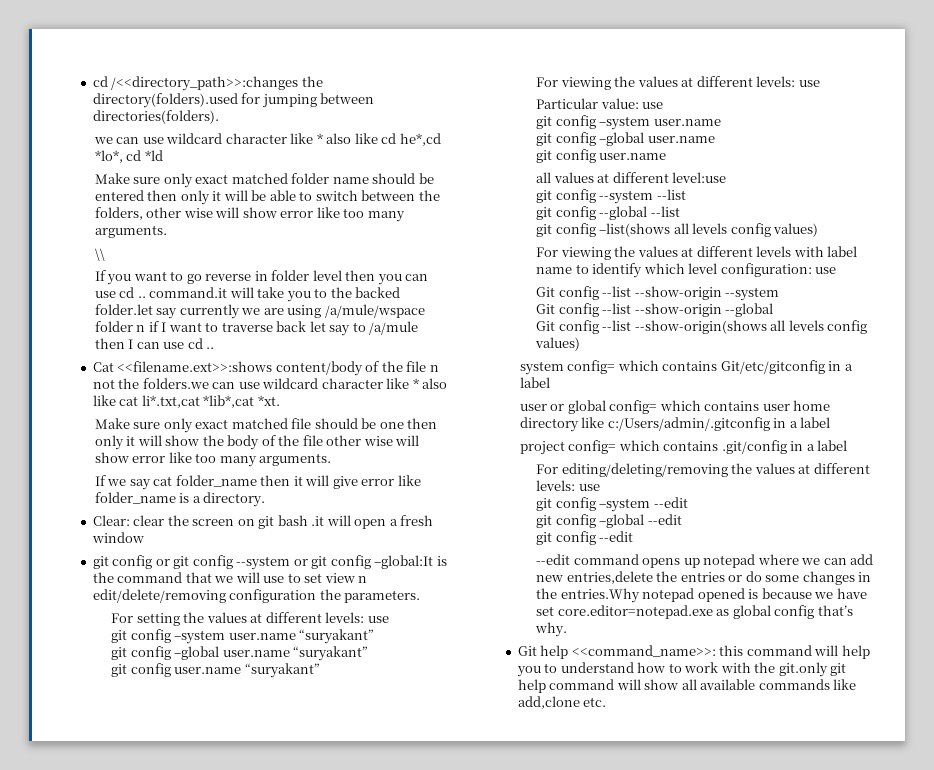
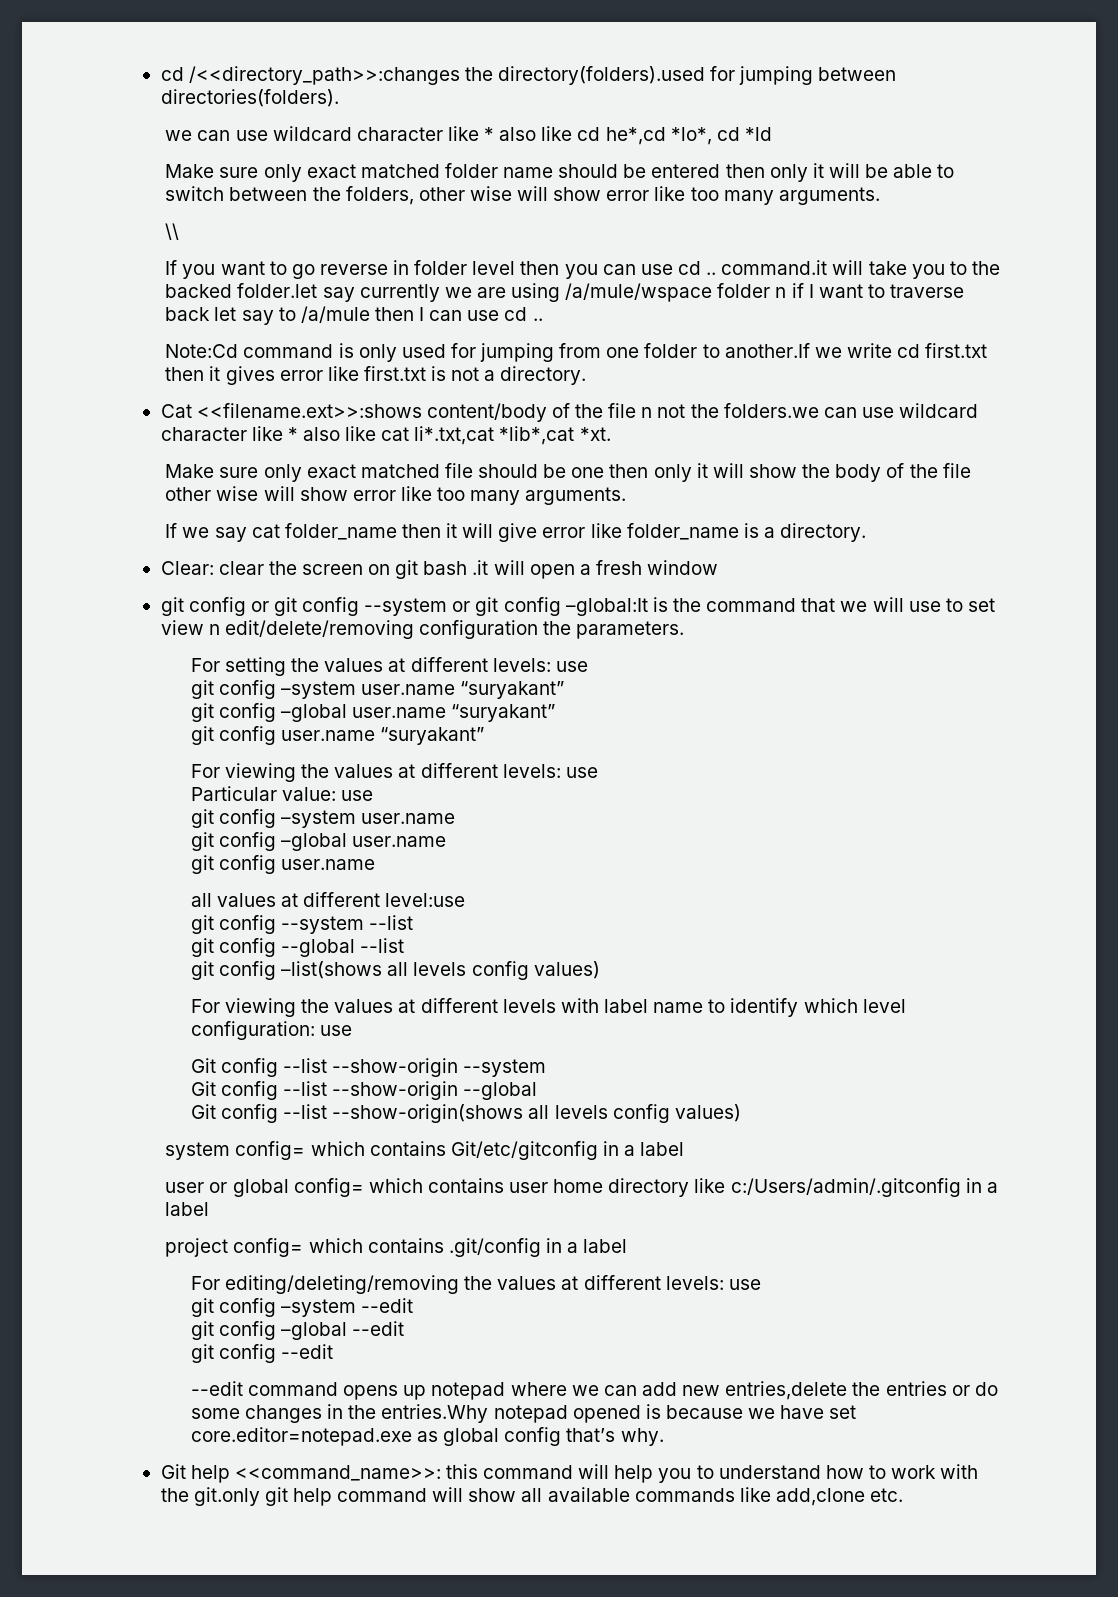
(215, 348) none -> [165,343,988,362] [165,366,587,385] // Note:Cd command is only used for jumping from one folder to another.If we write cd first.txt then it gives error like first.txt is not a directory.

